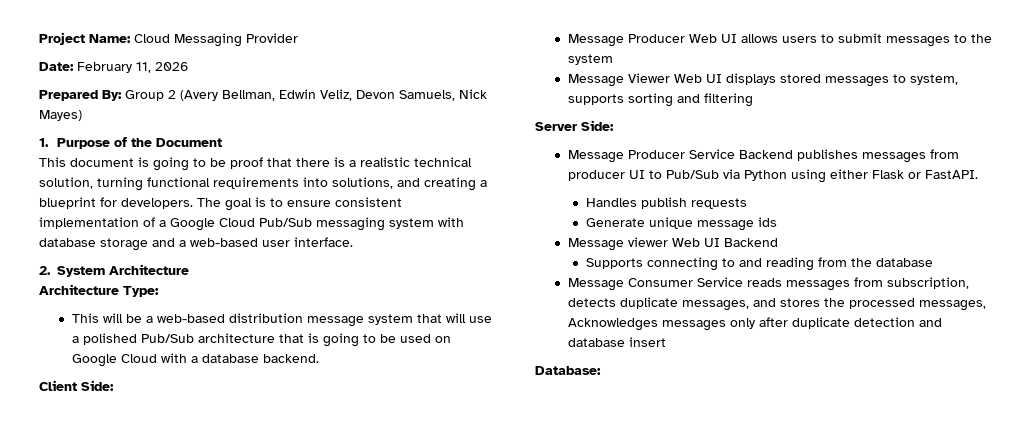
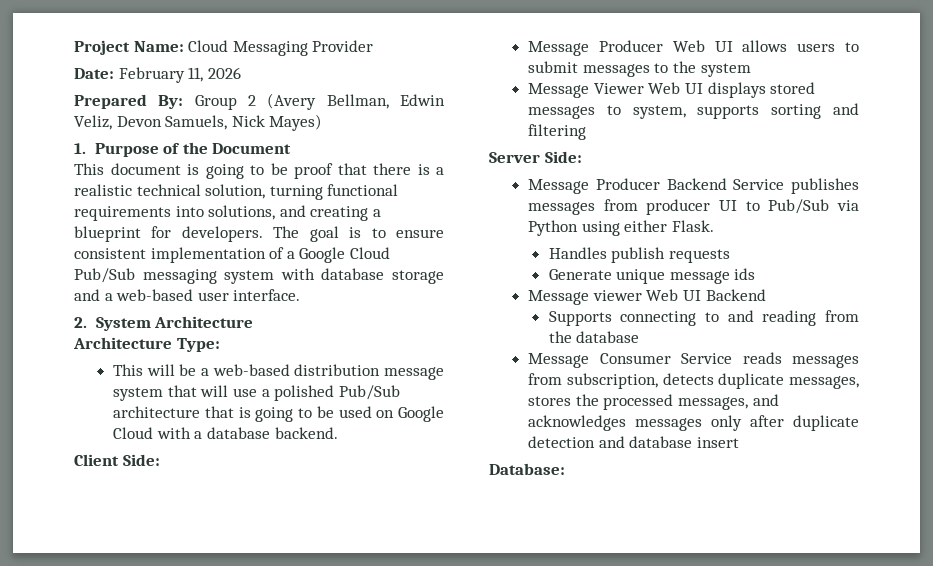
[689,149,794,159] Service Backend -> [666,178,785,190] Backend Service
[872,170,979,179] Flask or FastAPI. -> [671,220,714,232] Flask.
[753,298,777,307] and -> (859, 382) none
[568,318,659,331] Acknowledges -> [752,394,779,406] [528,415,627,431] and acknowledges

